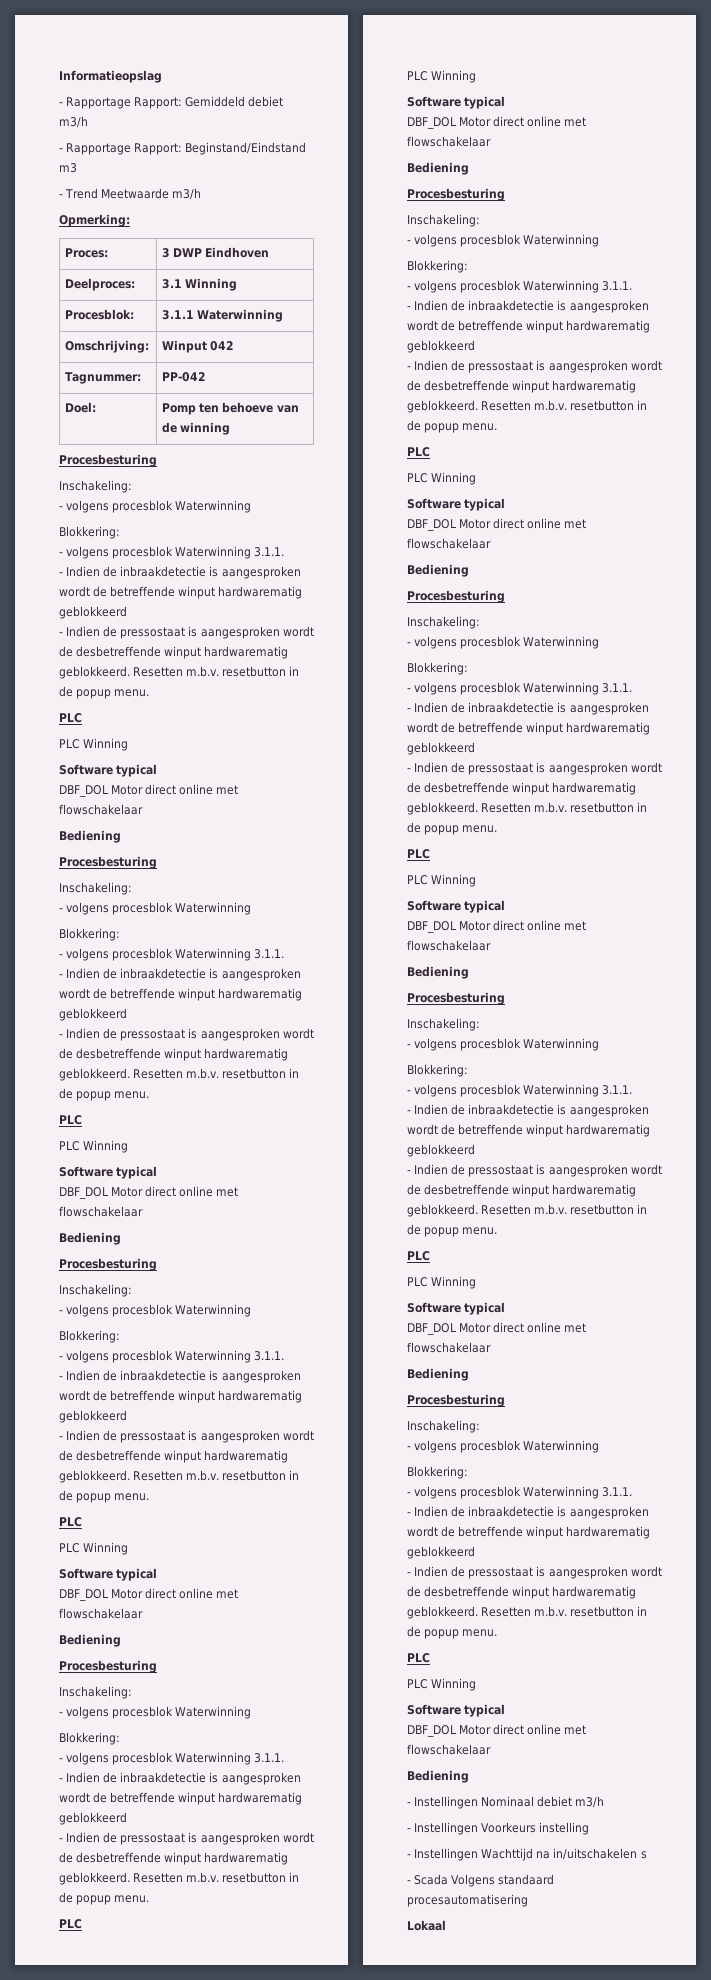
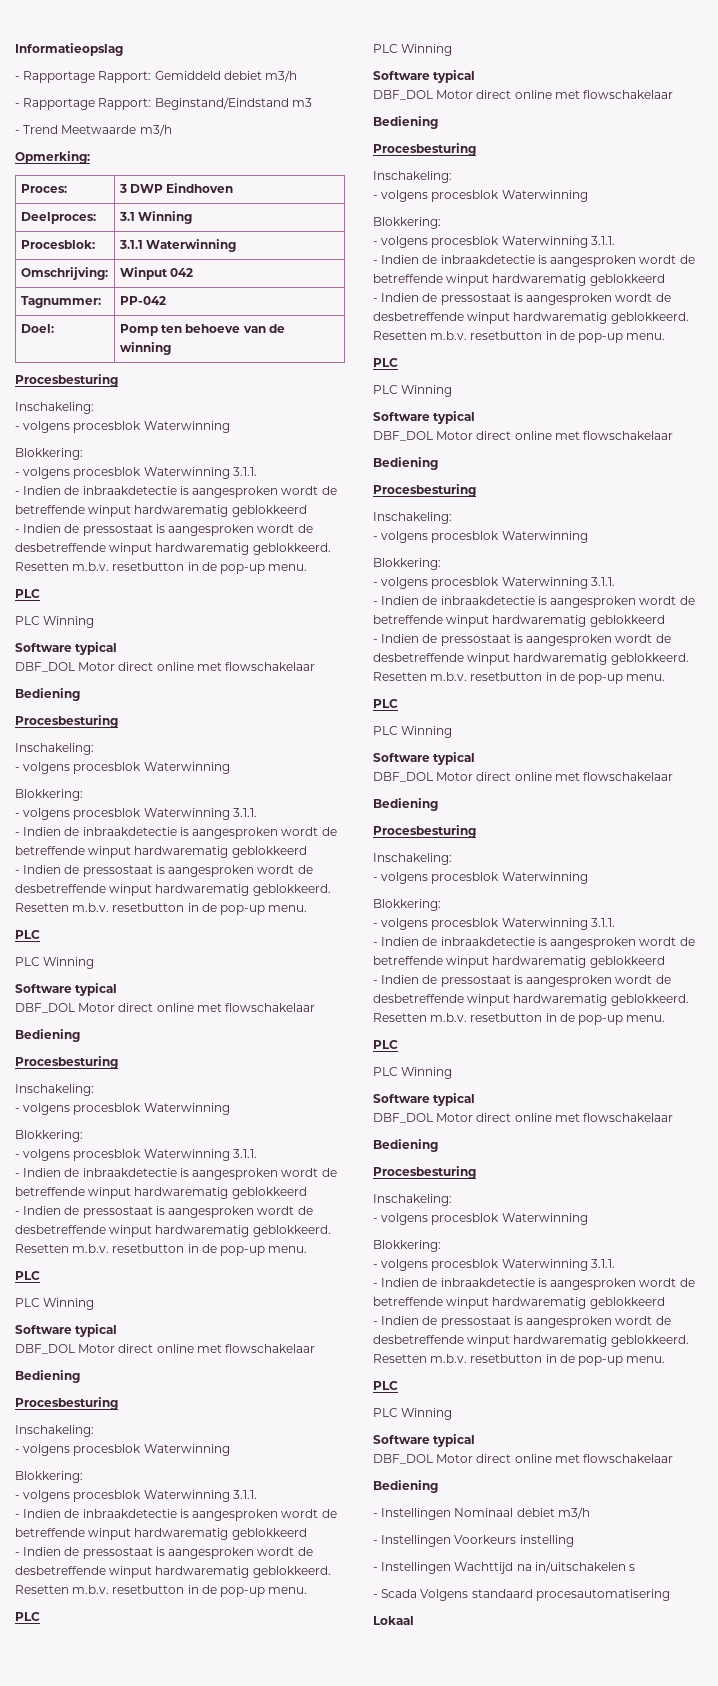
[76,689,112,699] popup -> [220,564,266,574] pop-up
[76,1091,112,1101] popup -> [220,905,266,915] pop-up
[76,1493,112,1503] popup -> [220,1246,266,1256] pop-up
[76,1895,112,1905] popup -> [220,1587,266,1597] pop-up
[424,423,460,433] popup -> [578,333,624,343] pop-up
[424,825,460,835] popup -> [578,674,624,684] pop-up
[424,1227,460,1237] popup -> [578,1015,624,1025] pop-up
[424,1629,460,1639] popup -> [578,1356,624,1366] pop-up

